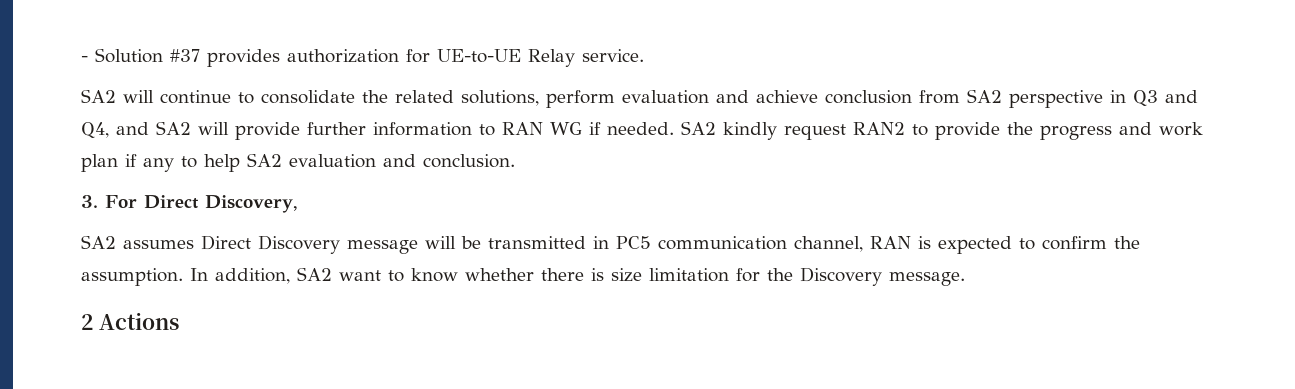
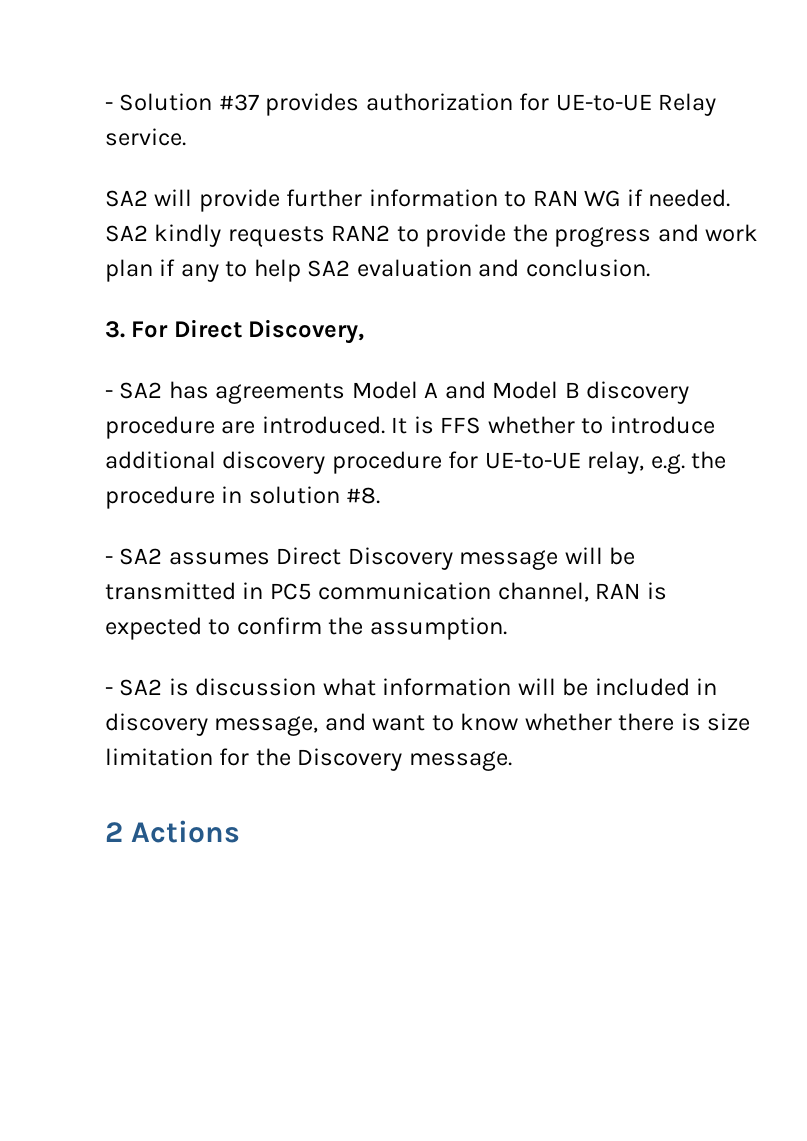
[160,89,1198,108] [81,121,229,139] continue to consolidate the related solutions, perform evaluation and achieve conclusion from SA2 perspective in Q3 and Q4, and SA2 will -> (193, 197) none
[784,124,846,140] request -> [227,226,325,247] requests
(297, 204) none -> [105,381,690,404] [105,416,715,439] [105,451,727,474] [105,486,381,509] [105,556,113,564] - SA2 has agreements Model A and Model B discovery procedure are introduced. It is FFS whether to introduce additional discovery procedure for UE-to-UE relay, e.g. the procedure in solution #8. // -
[190,267,332,284] In addition, SA2 -> [105,678,718,696] [105,713,366,736] // - SA2 is discussion what information will be included in discovery message, and

